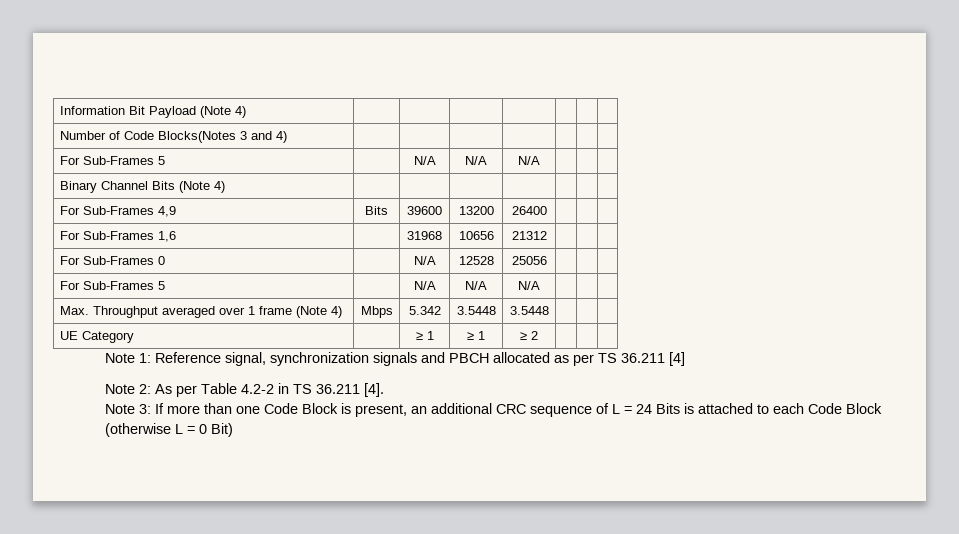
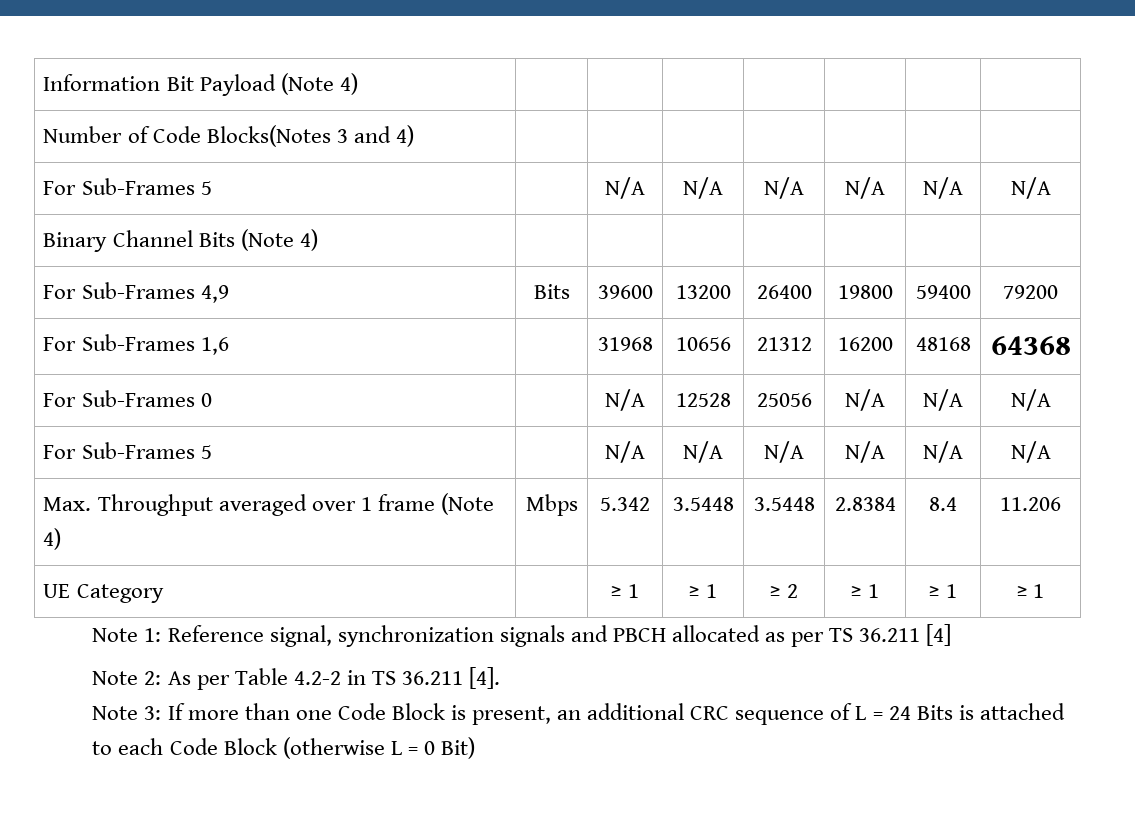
(540, 160) | | -> [845,177,885,199] [923,177,963,199] [1010,177,1051,199] N/A | N/A | N/A
(547, 210) | | -> [837,285,893,299] [915,285,971,299] [1003,285,1058,299] 19800 | 59400 | 79200
(547, 235) | | -> [837,337,893,351] [915,337,971,351] [990,336,1071,355] 16200 | 48168 | 64368
[59,281,165,290] [413,281,436,290] [465,281,487,290] [518,281,540,290] | | // For Sub-Frames 5 | | N/A | N/A | N/A | | | -> [845,389,885,411] [923,389,963,411] [1010,389,1051,411] [43,442,212,459] [605,441,645,463] [683,441,723,463] [764,441,804,463] [845,441,885,463] [923,441,963,463] [1010,441,1051,463] N/A | N/A | N/A // For Sub-Frames 5 | | N/A | N/A | N/A | N/A | N/A | N/A
(549, 310) | | -> [834,497,896,511] [929,497,957,511] [1000,497,1061,511] 2.8384 | 8.4 | 11.206
(538, 335) | | -> [851,584,879,598] [929,584,957,598] [1016,584,1045,598] ≥ 1 | ≥ 1 | ≥ 1

